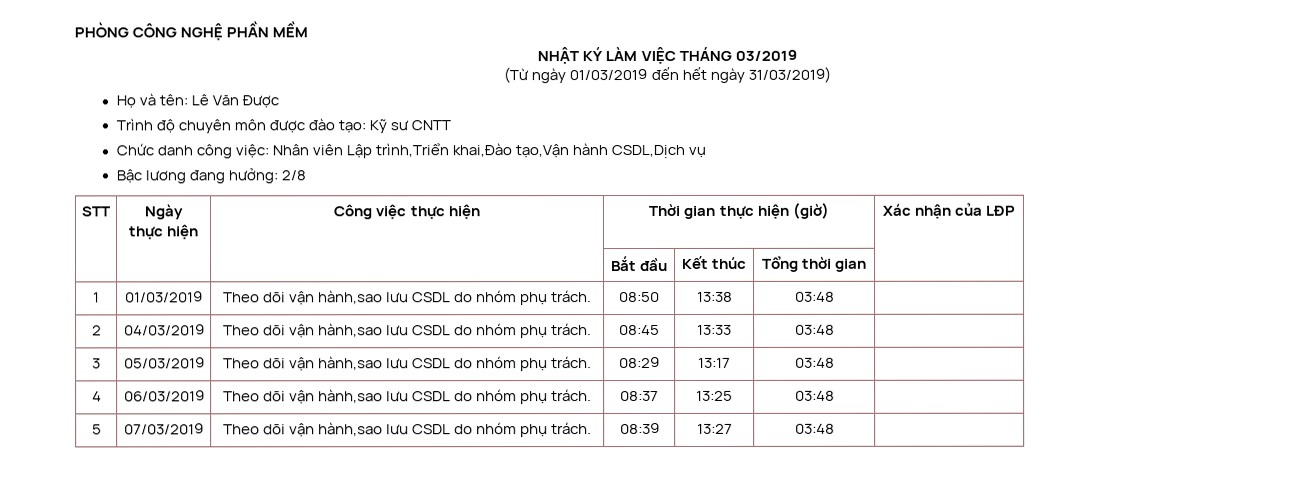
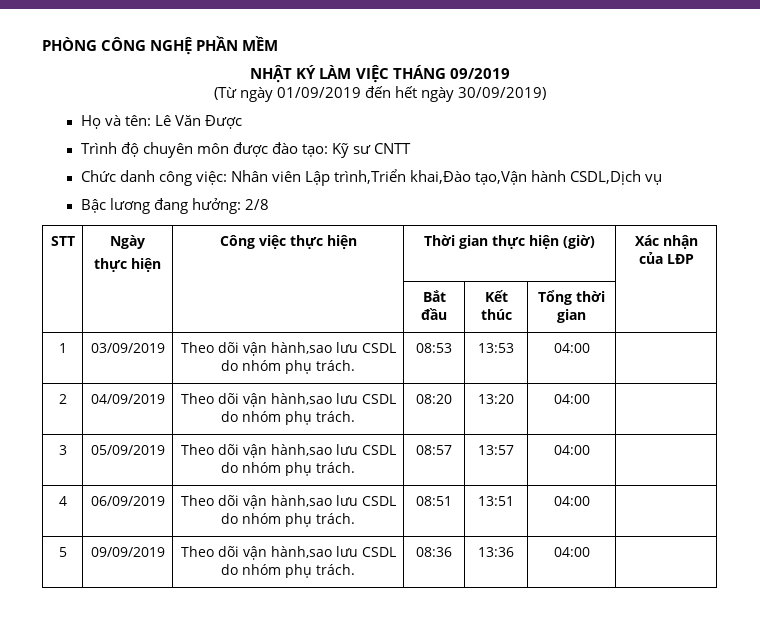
[734,49,797,61] 03/2019 -> [449,68,510,79] 09/2019
[569,69,648,81] 01/03/2019 -> [276,87,361,98] 01/09/2019
[747,66,831,83] 31/03/2019) -> [458,87,547,100] 30/09/2019)
[125,291,203,303] 01/03/2019 -> [90,343,165,353] 03/09/2019
[619,291,660,303] [696,291,733,302] [794,291,835,302] 08:50 | 13:38 | 03:48 -> [416,343,452,353] [478,343,514,353] [553,343,590,353] 08:53 | 13:53 | 04:00
[123,324,205,336] 04/03/2019 -> [90,394,165,404] 04/09/2019
[619,324,660,336] [697,324,732,335] [794,324,835,335] 08:45 | 13:33 | 03:48 -> [416,394,452,404] [478,394,514,404] [553,394,590,404] 08:20 | 13:20 | 04:00
[123,357,205,369] 05/03/2019 -> [90,445,165,455] 05/09/2019
[619,356,660,369] [698,357,731,368] [794,357,835,368] 08:29 | 13:17 | 03:48 -> [416,445,452,455] [478,445,514,455] [553,445,590,455] 08:57 | 13:57 | 04:00
[123,390,205,402] 06/03/2019 -> [90,496,165,506] 06/09/2019
[620,390,659,402] [696,390,733,401] [794,390,835,401] 08:37 | 13:25 | 03:48 -> [416,496,452,506] [478,496,514,506] [553,496,590,506] 08:51 | 13:51 | 04:00
[124,423,204,435] 07/03/2019 -> [90,547,165,557] 09/09/2019
[619,422,660,435] [696,423,733,434] [794,423,835,434] 08:39 | 13:27 | 03:48 -> [416,547,452,557] [478,547,514,557] [553,547,590,557] 08:36 | 13:36 | 04:00

